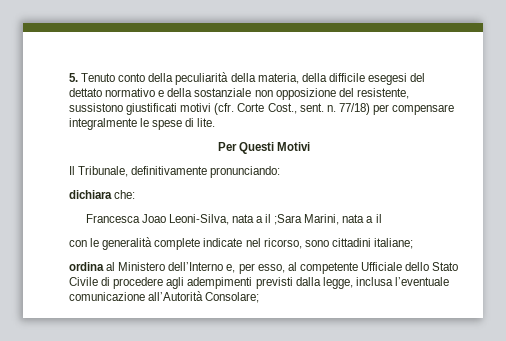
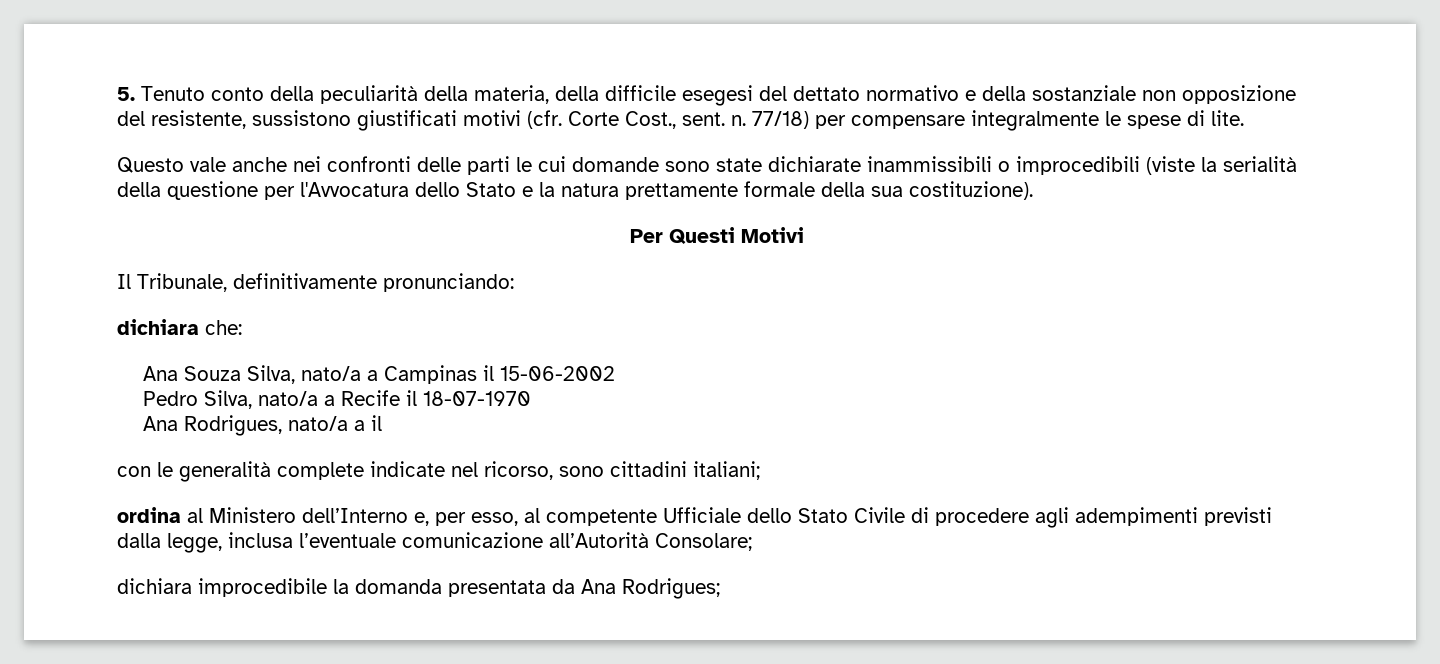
(216, 122) none -> [117,156,1297,175] [117,181,1033,200] // Questo vale anche nei confronti delle parti le cui domande sono state dichiarate inammissibili o improcedibili (viste la serialità della questione per l'Avvocatura dello Stato e la natura prettamente formale della sua costituzione).
[85,214,365,225] Francesca Joao Leoni-Silva, nata a il ;Sara Marini, nata -> [143,365,616,384] [143,390,532,409] [143,415,349,436] Ana Souza Silva, nato/a a Campinas il 15-06-2002 // Pedro Silva, nato/a a Recife il 18-07-1970 // Ana Rodrigues, nato/a
[373,238,413,249] italiane; -> [693,461,760,480] italiani;
(260, 297) none -> [117,578,720,599] // dichiara improcedibile la domanda presentata da Ana Rodrigues;

